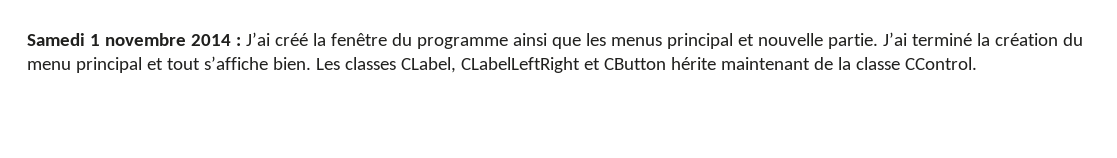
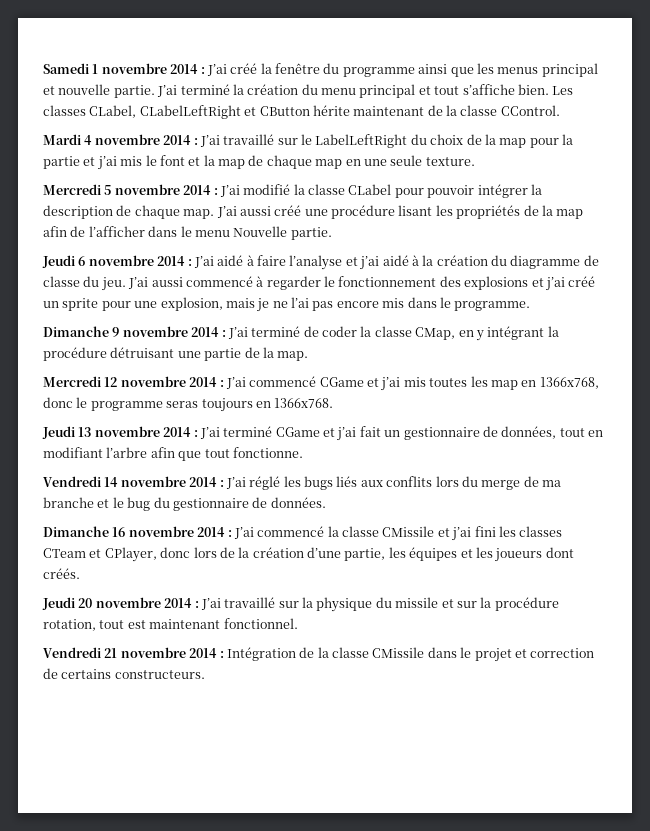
(977, 63) none -> [43,134,573,148] [43,155,475,170] [43,184,542,198] [43,205,584,219] [43,226,332,240] [42,255,599,270] [43,276,596,291] [43,297,531,312] [43,326,559,341] [43,347,309,361] [43,376,599,391] [43,397,334,412] [42,426,603,441] [43,447,303,461] [43,476,561,490] [43,497,326,511] [43,526,563,541] [43,547,574,562] [43,568,80,579] [42,597,559,612] [43,618,298,631] [43,647,595,662] [43,668,205,679] // Mardi 4 novembre 2014 : J’ai travaillé sur le LabelLeftRight du choix de la map pour la partie et j’ai mis le font et la map de chaque map en une seule texture. // Mercredi 5 novembre 2014 : J’ai modifié la classe CLabel pour pouvoir intégrer la description de chaque map. J’ai aussi créé une procédure lisant les propriétés de la map afin de l’afficher dans le menu Nouvelle partie. // Jeudi 6 novembre 2014 : J’ai aidé à faire l’analyse et j’ai aidé à la création du diagramme de classe du jeu. J’ai aussi commencé à regarder le fonctionnement des explosions et j’ai créé un sprite pour une explosion, mais je ne l’ai pas encore mis dans le programme. // Dimanche 9 novembre 2014 : J’ai terminé de coder la classe CMap, en y intégrant la procédure détruisant une partie de la map. // Mercredi 12 novembre 2014 : J’ai commencé CGame et j’ai mis toutes les map en 1366x768, donc le programme seras toujours en 1366x768. // Jeudi 13 novembre 2014 : J’ai terminé CGame et j’ai fait un gestionnaire de données, tout en modifiant l’arbre afin que tout fonctionne. // Vendredi 14 novembre 2014 : J’ai réglé les bugs liés aux conflits lors du merge de ma branche et le bug du gestionnaire de données. // Dimanche 16 novembre 2014 : J’ai commencé la classe CMissile et j’ai fini les classes CTeam et CPlayer, donc lors de la création d’une partie, les équipes et les joueurs dont créés. // Jeudi 20 novembre 2014 : J’ai travaillé sur la physique du missile et sur la procédure rotation, tout est maintenant fonctionnel. // Vendredi 21 novembre 2014 : Intégration de la classe CMissile dans le projet et correction de certains constructeurs.

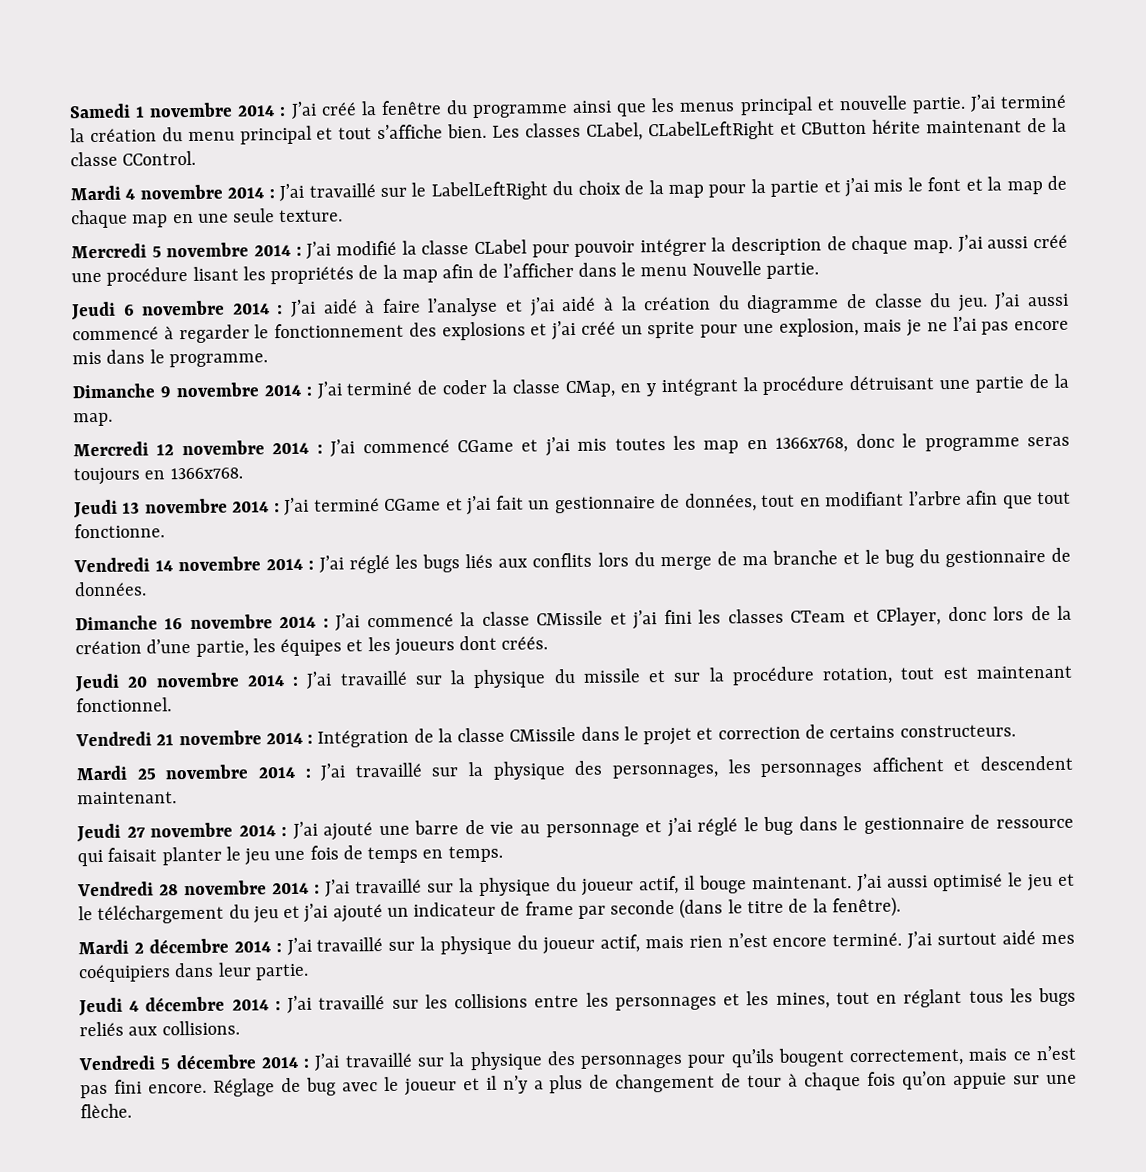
(205, 674) none -> [76,755,1073,781] [77,791,177,805] [76,814,1074,843] [77,845,503,867] [77,872,1075,897] [78,896,901,924] [78,930,1076,956] [78,962,309,983] [78,987,1076,1017] [79,1020,240,1037] [78,1045,1077,1071] [80,1071,1078,1099] [80,1103,132,1119] // Mardi 25 novembre 2014 : J’ai travaillé sur la physique des personnages, les personnages affichent et descendent maintenant. // Jeudi 27 novembre 2014 : J’ai ajouté une barre de vie au personnage et j’ai réglé le bug dans le gestionnaire de ressource qui faisait planter le jeu une fois de temps en temps. // Vendredi 28 novembre 2014 : J’ai travaillé sur la physique du joueur actif, il bouge maintenant. J’ai aussi optimisé le jeu et le téléchargement du jeu et j’ai ajouté un indicateur de frame par seconde (dans le titre de la fenêtre). // Mardi 2 décembre 2014 : J’ai travaillé sur la physique du joueur actif, mais rien n’est encore terminé. J’ai surtout aidé mes coéquipiers dans leur partie. // Jeudi 4 décembre 2014 : J’ai travaillé sur les collisions entre les personnages et les mines, tout en réglant tous les bugs reliés aux collisions. // Vendredi 5 décembre 2014 : J’ai travaillé sur la physique des personnages pour qu’ils bougent correctement, mais ce n’est pas fini encore. Réglage de bug avec le joueur et il n’y a plus de changement de tour à chaque fois qu’on appuie sur une flèche.

